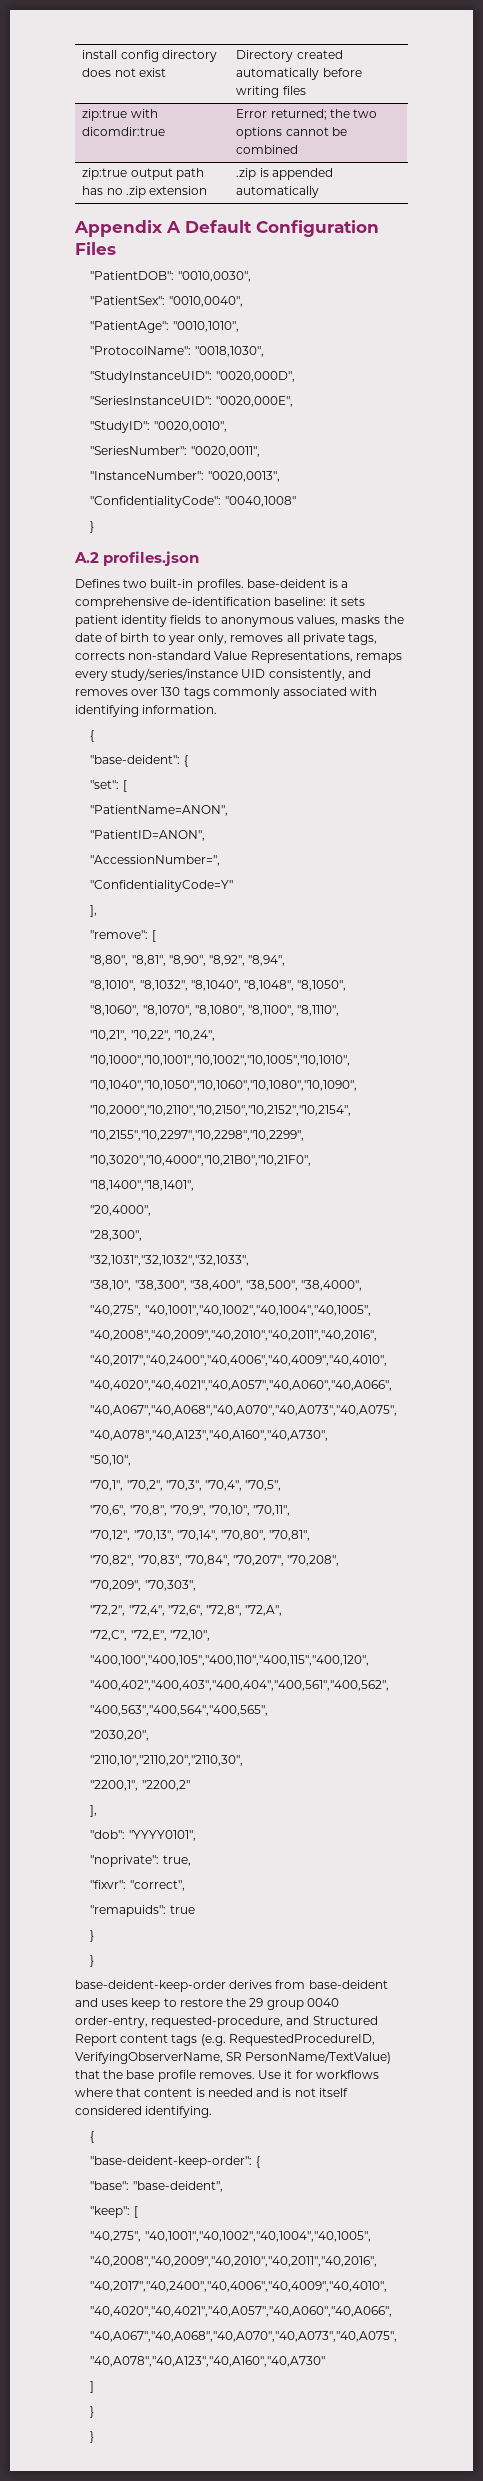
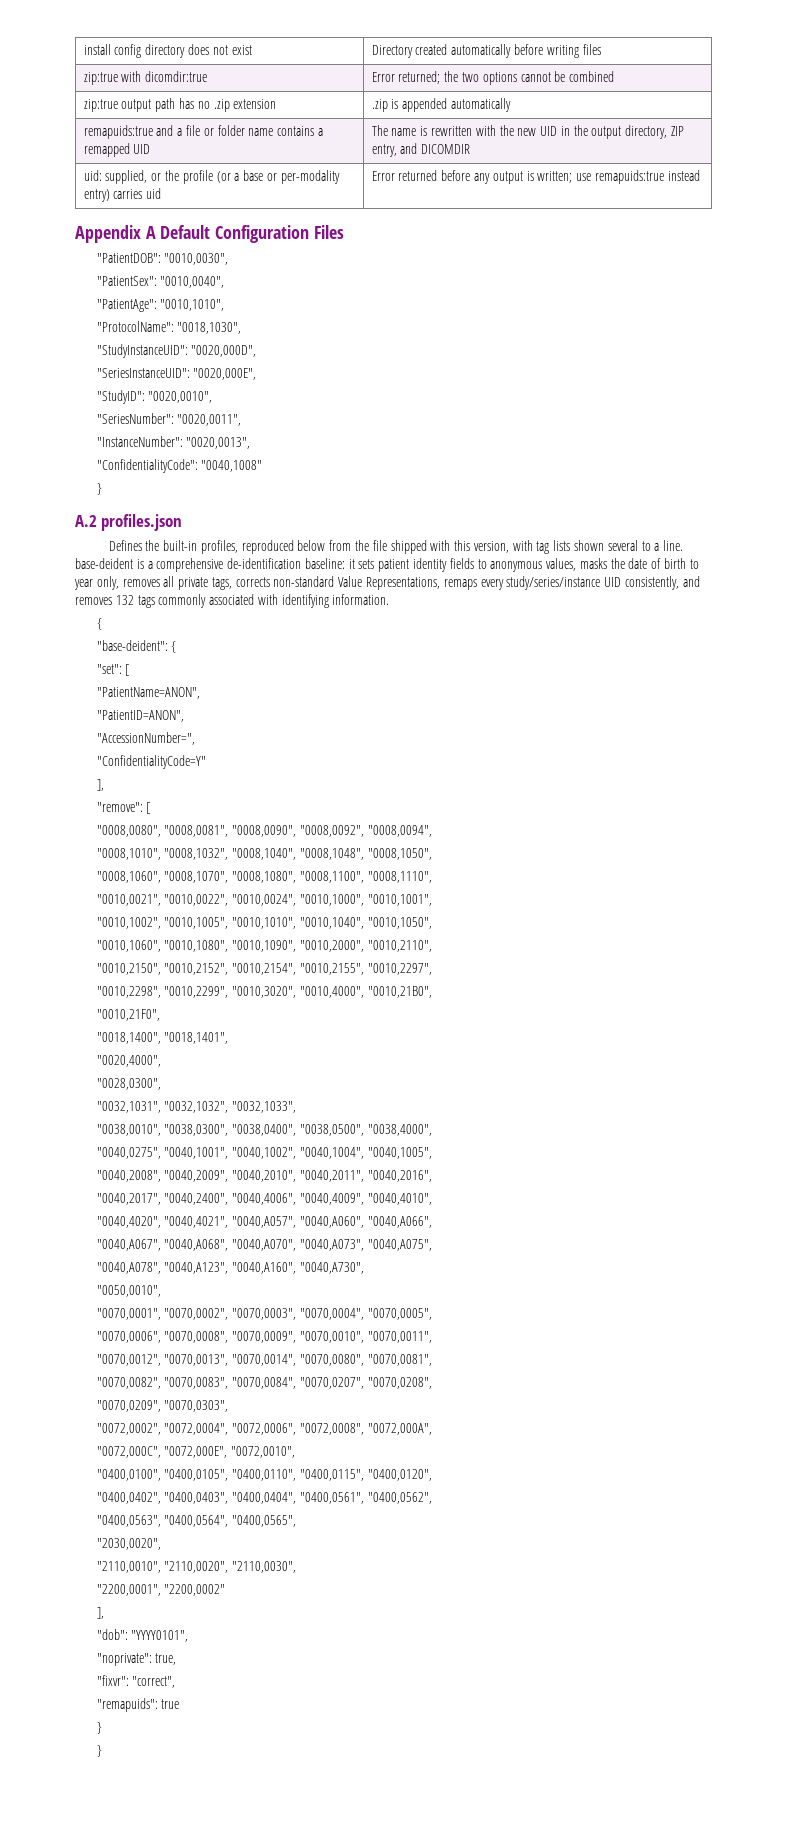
(320, 192) none -> [83,125,323,139] [83,143,151,157] [371,125,685,139] [371,143,471,157] [83,170,340,184] [83,188,162,202] [371,170,700,184] // remapuids:true and a file or folder name contains a remapped UID | The name is rewritten with the new UID in the output directory, ZIP entry, and DICOMDIR // uid: supplied, or the profile (or a base or per-modality entry) carries uid | Error returned before any output is written; use remapuids:true instead
[123,579,244,591] two built-in profiles. -> [145,540,684,554] the built-in profiles, reproduced below from the file shipped with this version, with tag lists shown several to a line.
[131,687,181,696] over 130 -> [115,595,134,605] 132
[90,955,286,966] [90,980,347,991] [90,1005,340,1016] [90,1030,215,1041] [90,1055,351,1066] [90,1080,358,1091] [90,1105,352,1116] [90,1130,305,1141] [90,1155,312,1166] [90,1180,195,1191] [90,1205,152,1216] [90,1230,143,1241] [90,1255,250,1266] [90,1280,363,1291] [90,1305,371,1316] [90,1330,378,1341] [90,1355,388,1366] [90,1380,393,1391] [90,1405,398,1416] [90,1430,329,1441] [90,1455,132,1466] [90,1480,282,1491] [90,1505,291,1516] [90,1530,311,1541] [90,1555,340,1566] [90,1580,196,1591] [90,1605,283,1616] [90,1630,210,1641] [90,1655,370,1666] [90,1680,390,1691] [90,1705,269,1716] [90,1730,150,1741] [90,1755,244,1766] [90,1780,190,1791] "8,80", "8,81", "8,90", "8,92", "8,94", // "8,1010", "8,1032", "8,1040", "8,1048", "8,1050", // "8,1060", "8,1070", "8,1080", "8,1100", "8,1110", // "10,21", "10,22", "10,24", // "10,1000","10,1001","10,1002","10,1005","10,1010", // "10,1040","10,1050","10,1060","10,1080","10,1090", // "10,2000","10,2110","10,2150","10,2152","10,2154", // "10,2155","10,2297","10,2298","10,2299", // "10,3020","10,4000","10,21B0","10,21F0", // "18,1400","18,1401", // "20,4000", // "28,300", // "32,1031","32,1032","32,1033", // "38,10", "38,300", "38,400", "38,500", "38,4000", // "40,275", "40,1001","40,1002","40,1004","40,1005", // "40,2008","40,2009","40,2010","40,2011","40,2016", // "40,2017","40,2400","40,4006","40,4009","40,4010", // "40,4020","40,4021","40,A057","40,A060","40,A066", // "40,A067","40,A068","40,A070","40,A073","40,A075", // "40,A078","40,A123","40,A160","40,A730", // "50,10", // "70,1", "70,2", "70,3", "70,4", "70,5", // "70,6", "70,8", "70,9", "70,10", "70,11", // "70,12", "70,13", "70,14", "70,80", "70,81", // "70,82", "70,83", "70,84", "70,207", "70,208", // "70,209", "70,303", // "72,2", "72,4", "72,6", "72,8", "72,A", // "72,C", "72,E", "72,10", // "400,100","400,105","400,110","400,115","400,120", // "400,402","400,403","400,404","400,561","400,562", // "400,563","400,564","400,565", // "2030,20", // "2110,10","2110,20","2110,30", // "2200,1", "2200,2" -> [96,825,432,837] [96,848,432,860] [96,871,432,883] [96,894,432,906] [96,917,432,929] [96,940,432,952] [96,963,432,975] [96,986,432,998] [96,1009,160,1021] [96,1032,229,1044] [96,1055,161,1067] [96,1078,161,1090] [96,1101,297,1113] [96,1124,432,1136] [96,1147,432,1159] [96,1170,432,1182] [96,1193,432,1205] [96,1216,432,1228] [96,1239,432,1251] [96,1262,364,1274] [96,1285,161,1297] [96,1308,432,1320] [96,1331,432,1343] [96,1354,432,1366] [96,1377,432,1389] [96,1400,229,1412] [96,1423,432,1435] [96,1446,296,1458] [96,1469,432,1481] [96,1492,432,1504] [96,1515,297,1527] [96,1538,161,1550] [96,1561,297,1573] [96,1584,226,1596] "0008,0080", "0008,0081", "0008,0090", "0008,0092", "0008,0094", // "0008,1010", "0008,1032", "0008,1040", "0008,1048", "0008,1050", // "0008,1060", "0008,1070", "0008,1080", "0008,1100", "0008,1110", // "0010,0021", "0010,0022", "0010,0024", "0010,1000", "0010,1001", // "0010,1002", "0010,1005", "0010,1010", "0010,1040", "0010,1050", // "0010,1060", "0010,1080", "0010,1090", "0010,2000", "0010,2110", // "0010,2150", "0010,2152", "0010,2154", "0010,2155", "0010,2297", // "0010,2298", "0010,2299", "0010,3020", "0010,4000", "0010,21B0", // "0010,21F0", // "0018,1400", "0018,1401", // "0020,4000", // "0028,0300", // "0032,1031", "0032,1032", "0032,1033", // "0038,0010", "0038,0300", "0038,0400", "0038,0500", "0038,4000", // "0040,0275", "0040,1001", "0040,1002", "0040,1004", "0040,1005", // "0040,2008", "0040,2009", "0040,2010", "0040,2011", "0040,2016", // "0040,2017", "0040,2400", "0040,4006", "0040,4009", "0040,4010", // "0040,4020", "0040,4021", "0040,A057", "0040,A060", "0040,A066", // "0040,A067", "0040,A068", "0040,A070", "0040,A073", "0040,A075", // "0040,A078", "0040,A123", "0040,A160", "0040,A730", // "0050,0010", // "0070,0001", "0070,0002", "0070,0003", "0070,0004", "0070,0005", // "0070,0006", "0070,0008", "0070,0009", "0070,0010", "0070,0011", // "0070,0012", "0070,0013", "0070,0014", "0070,0080", "0070,0081", // "0070,0082", "0070,0083", "0070,0084", "0070,0207", "0070,0208", // "0070,0209", "0070,0303", // "0072,0002", "0072,0004", "0072,0006", "0072,0008", "0072,000A", // "0072,000C", "0072,000E", "0072,0010", // "0400,0100", "0400,0105", "0400,0110", "0400,0115", "0400,0120", // "0400,0402", "0400,0403", "0400,0404", "0400,0561", "0400,0562", // "0400,0563", "0400,0564", "0400,0565", // "2030,0020", // "2110,0010", "2110,0020", "2110,0030", // "2200,0001", "2200,0002"
[75,1980,388,1992] [75,1998,339,2010] [75,2016,378,2028] [75,2034,375,2046] [75,2051,392,2064] [75,2070,379,2082] [75,2088,348,2097] [75,2106,213,2118] [90,2131,95,2143] [90,2156,260,2168] [90,2181,223,2192] [90,2206,138,2218] [90,2231,371,2242] [90,2256,378,2267] [90,2281,388,2292] [90,2306,393,2317] [90,2331,398,2342] [90,2356,326,2367] [90,2381,95,2393] [90,2406,95,2418] [90,2431,95,2443] // base-deident-keep-order derives from base-deident and uses keep to restore the 29 group 0040 order-entry, requested-procedure, and Structured Report content tags (e.g. RequestedProcedureID, VerifyingObserverName, SR PersonName/TextValue) that the base profile removes. Use it for workflows where that content is needed and is not itself considered identifying. // { // "base-deident-keep-order": { // "base": "base-deident", // "keep": [ // "40,275", "40,1001","40,1002","40,1004","40,1005", // "40,2008","40,2009","40,2010","40,2011","40,2016", // "40,2017","40,2400","40,4006","40,4009","40,4010", // "40,4020","40,4021","40,A057","40,A060","40,A066", // "40,A067","40,A068","40,A070","40,A073","40,A075", // "40,A078","40,A123","40,A160","40,A730" // ] // } // } -> (102, 1751) none

